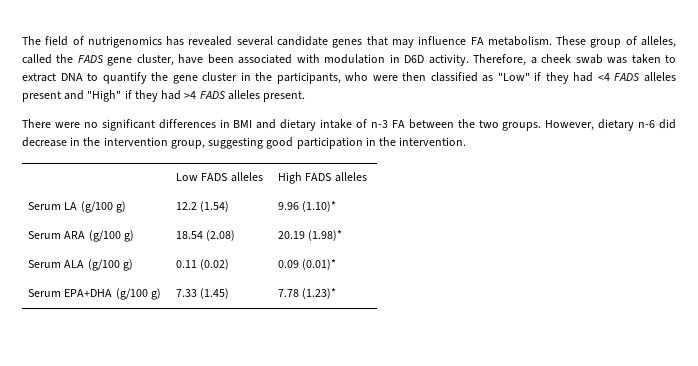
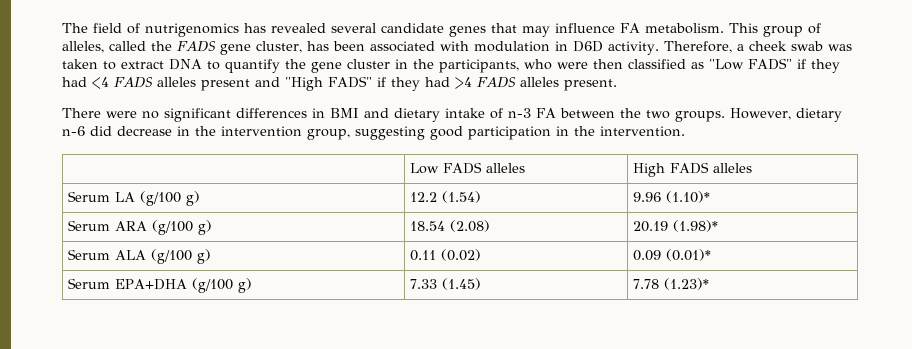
[556,36,587,45] These -> [728,23,758,33] This
[178,54,204,64] have -> [306,41,329,51] has
[497,72,530,81] "Low" -> [709,58,792,70] "Low FADS"
[87,90,122,102] "High" -> [284,76,372,91] "High FADS"

